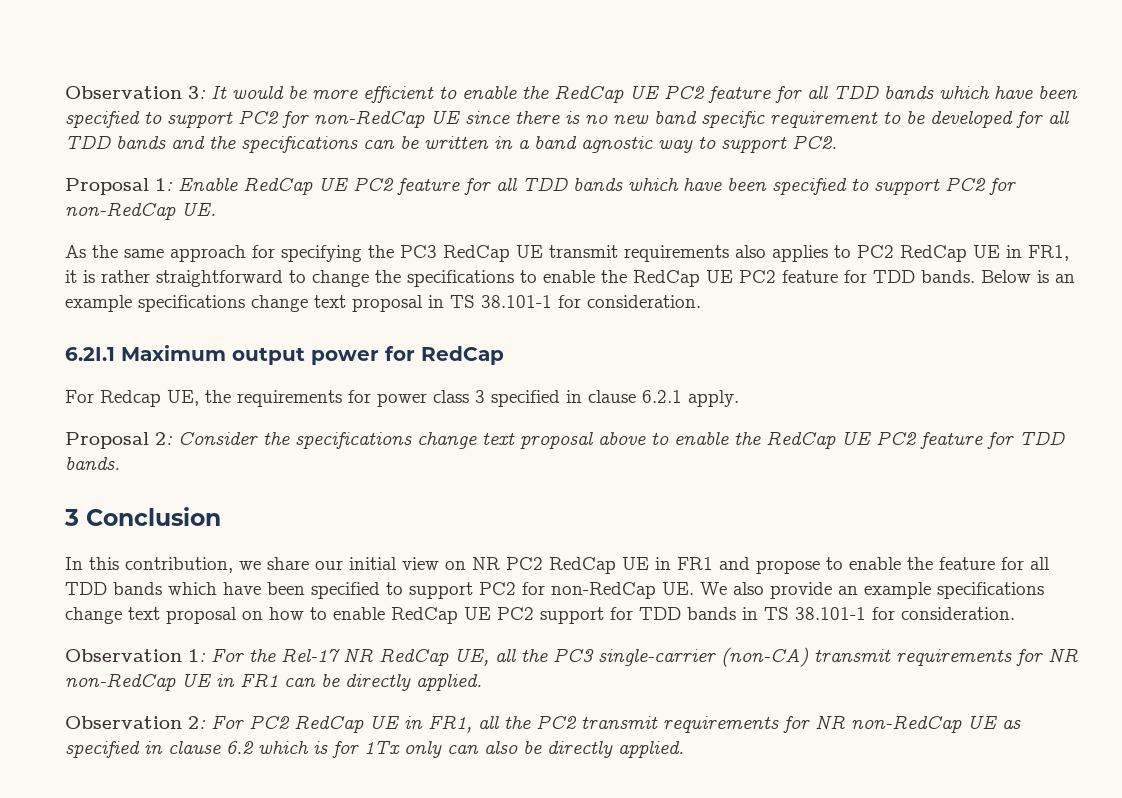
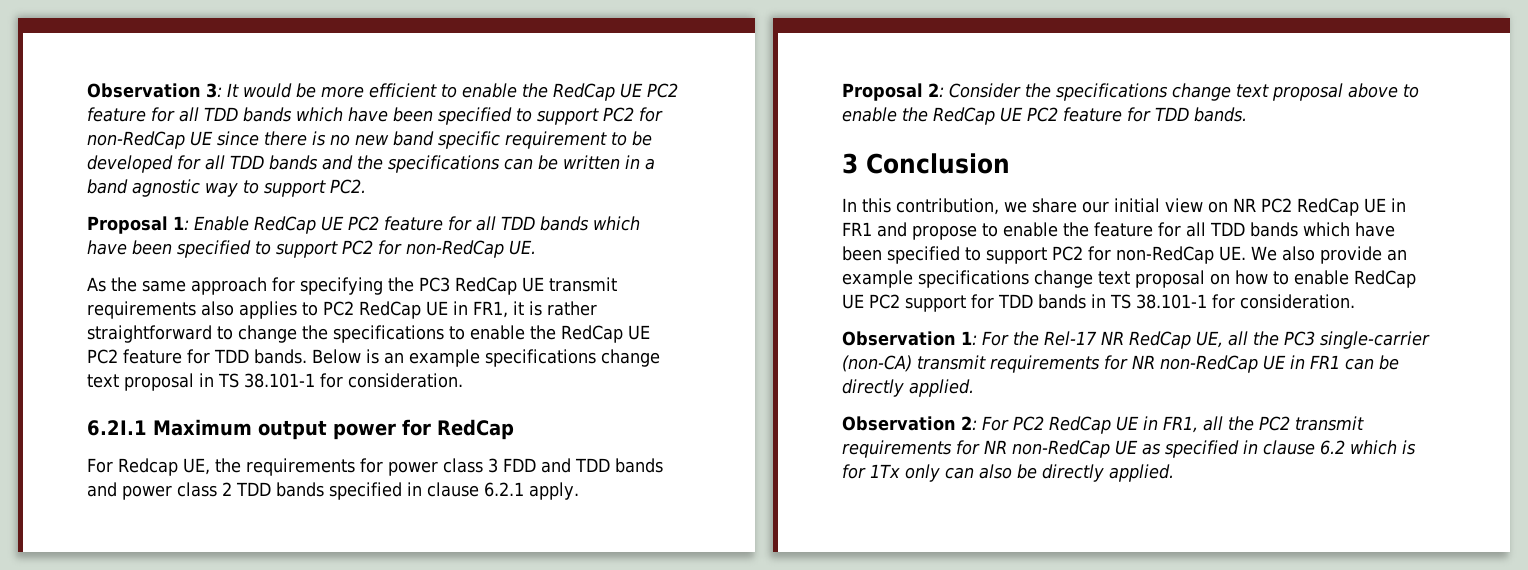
(485, 396) none -> [502,458,663,473] [87,482,324,500] FDD and TDD bands and power class 2 TDD bands

